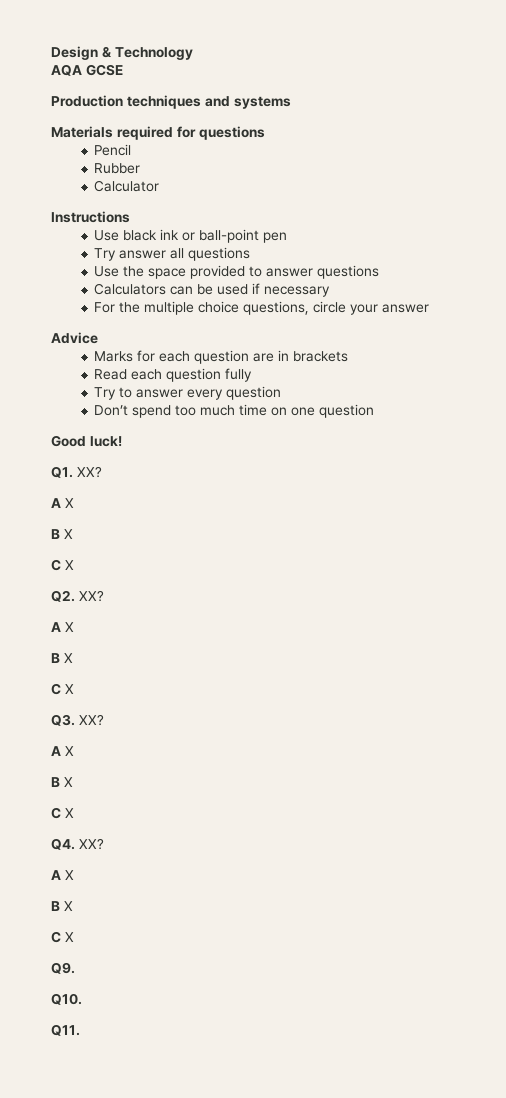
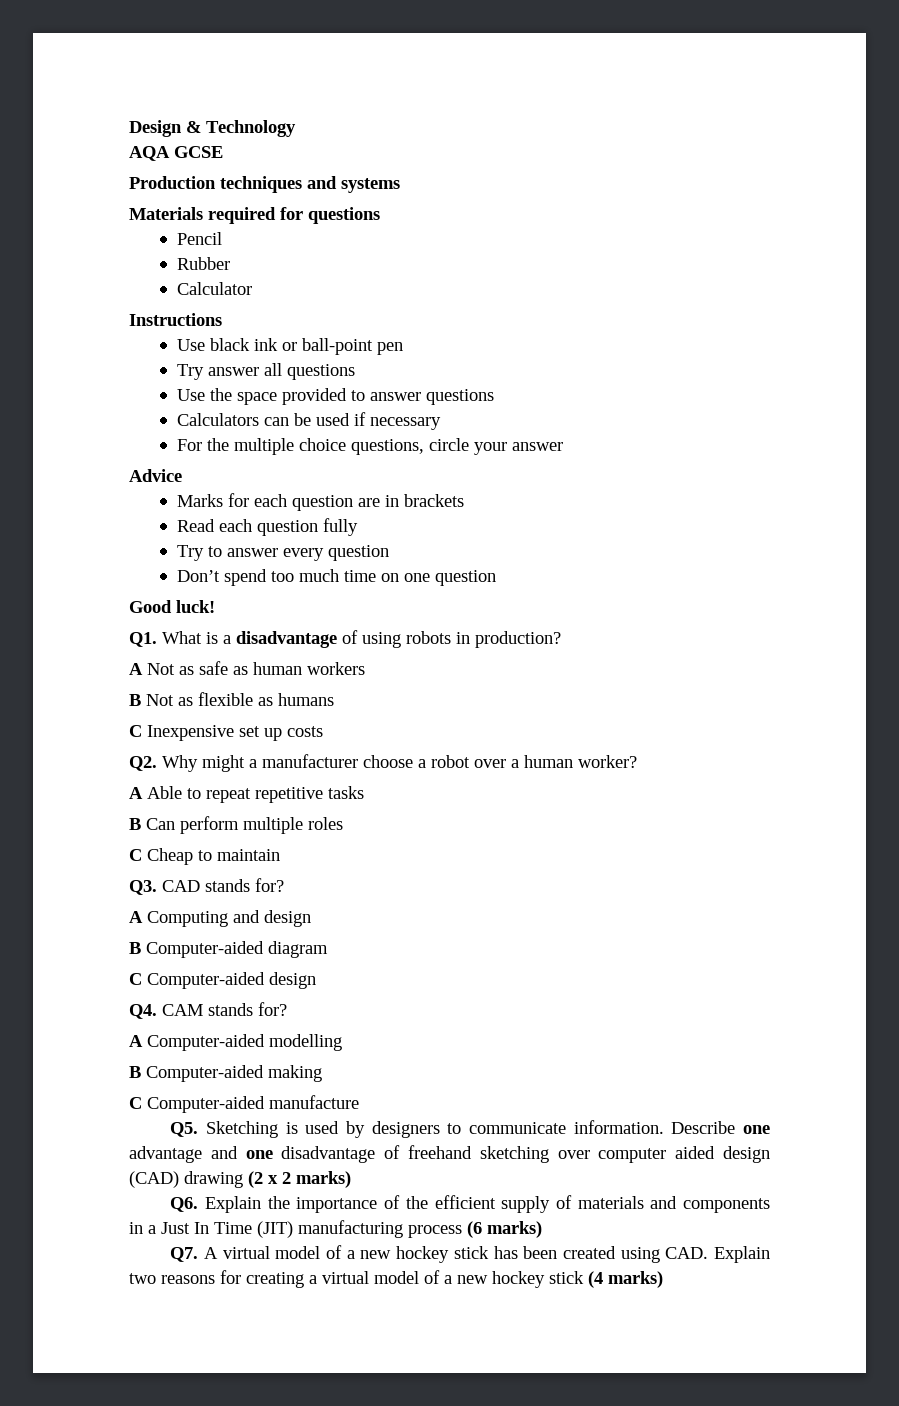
[77,466,102,478] [51,498,74,508] [51,529,73,539] [51,559,74,571] [51,590,104,602] [51,622,74,632] [51,653,73,663] [51,683,74,695] [51,714,104,726] [51,746,74,756] [51,777,73,787] [51,807,74,819] XX? // A X // B X // C X // Q2. XX? // A X // B X // C X // Q3. XX? // A X // B X // C X -> [162,630,561,648] [129,661,365,675] [129,692,334,706] [129,725,323,741] [129,754,637,772] [129,786,364,803] [129,816,343,834] [129,848,280,865] [129,878,284,895] [129,910,311,927] [129,941,328,958] [129,972,316,989] What is a disadvantage of using robots in production? // A Not as safe as human workers // B Not as flexible as humans // C Inexpensive set up costs // Q2. Why might a manufacturer choose a robot over a human worker? // A Able to repeat repetitive tasks // B Can perform multiple roles // C Cheap to maintain // Q3. CAD stands for? // A Computing and design // B Computer-aided diagram // C Computer-aided design
[79,838,104,850] [51,870,74,880] [51,901,73,911] [51,931,74,943] [51,962,75,974] [51,993,82,1005] [51,1024,80,1036] XX? // A X // B X // C X // Q9. // Q10. // Q11. -> [162,1002,287,1016] [129,1034,342,1051] [129,1065,322,1082] [129,1095,359,1113] [170,1120,770,1138] [129,1145,770,1163] [129,1171,351,1188] [170,1195,770,1213] [129,1220,542,1238] [170,1245,770,1263] [129,1270,663,1288] CAM stands for? // A Computer-aided modelling // B Computer-aided making // C Computer-aided manufacture // Q5. Sketching is used by designers to communicate information. Describe one advantage and one disadvantage of freehand sketching over computer aided design (CAD) drawing (2 x 2 marks) // Q6. Explain the importance of the efficient supply of materials and components in a Just In Time (JIT) manufacturing process (6 marks) // Q7. A virtual model of a new hockey stick has been created using CAD. Explain two reasons for creating a virtual model of a new hockey stick (4 marks)

